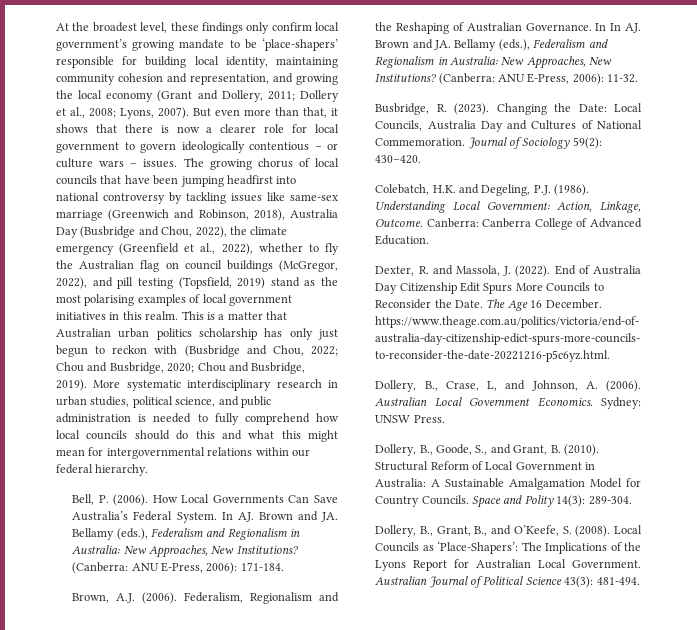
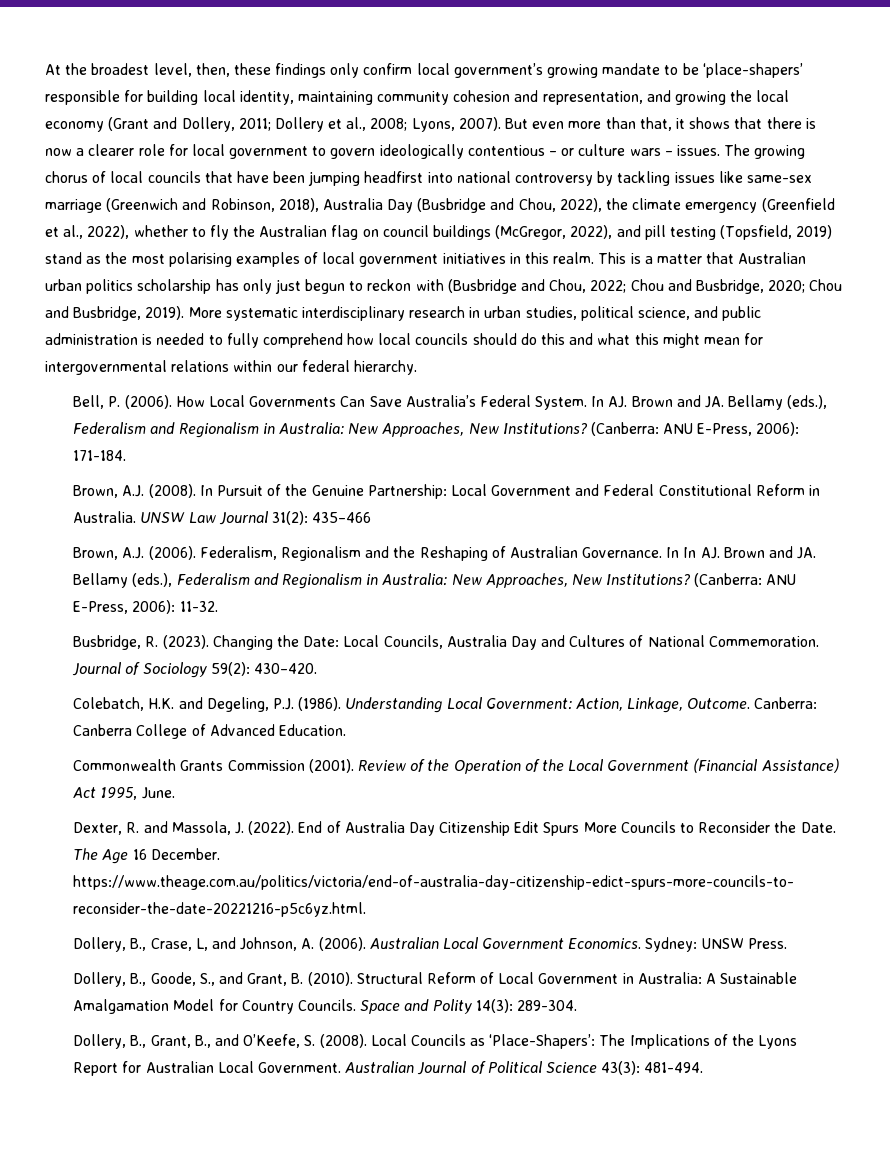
(168, 27) none -> [195,63,230,77] then,
(284, 566) none -> [73,484,820,499] [73,511,372,525] // Brown, A.J. (2008). In Pursuit of the Genuine Partnership: Local Government and Federal Constitutional Reform in Australia. UNSW Law Journal 31(2): 435–466
(430, 240) none -> [73,758,839,774] [73,787,175,800] // Commonwealth Grants Commission (2001). Review of the Operation of the Local Government (Financial Assistance) Act 1995, June.

